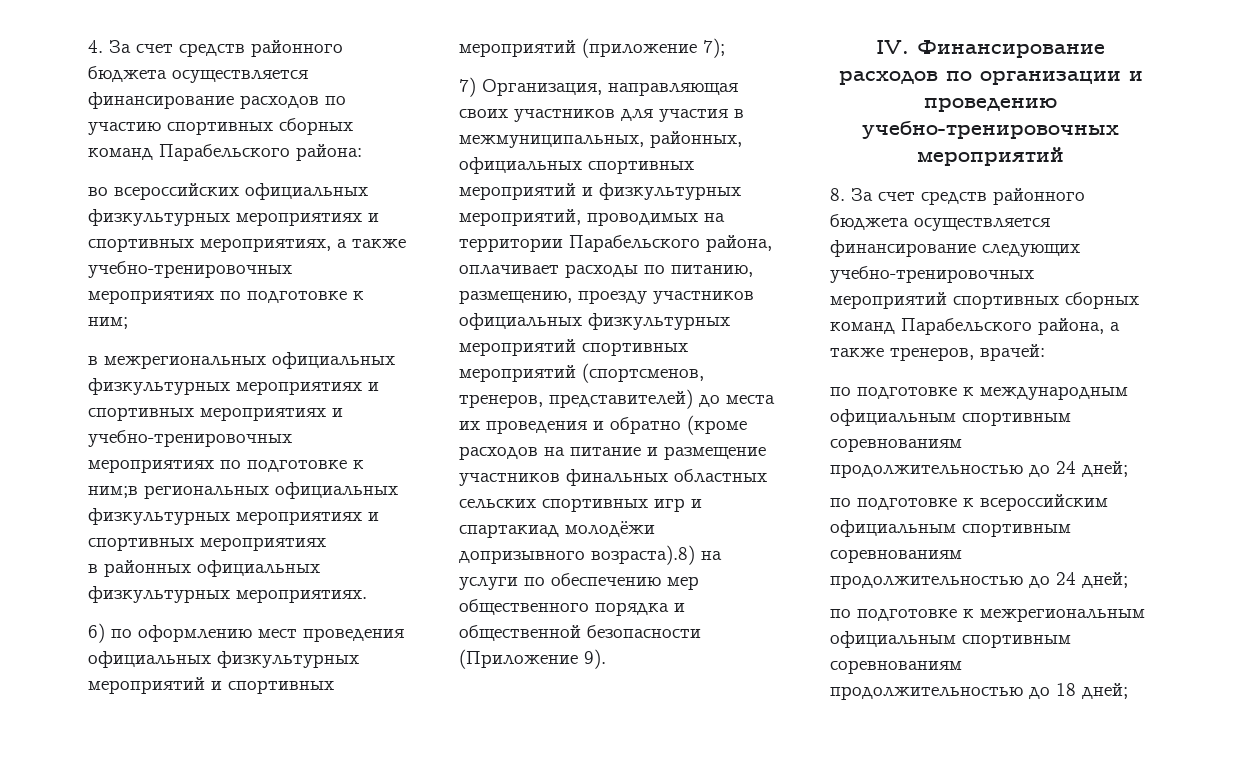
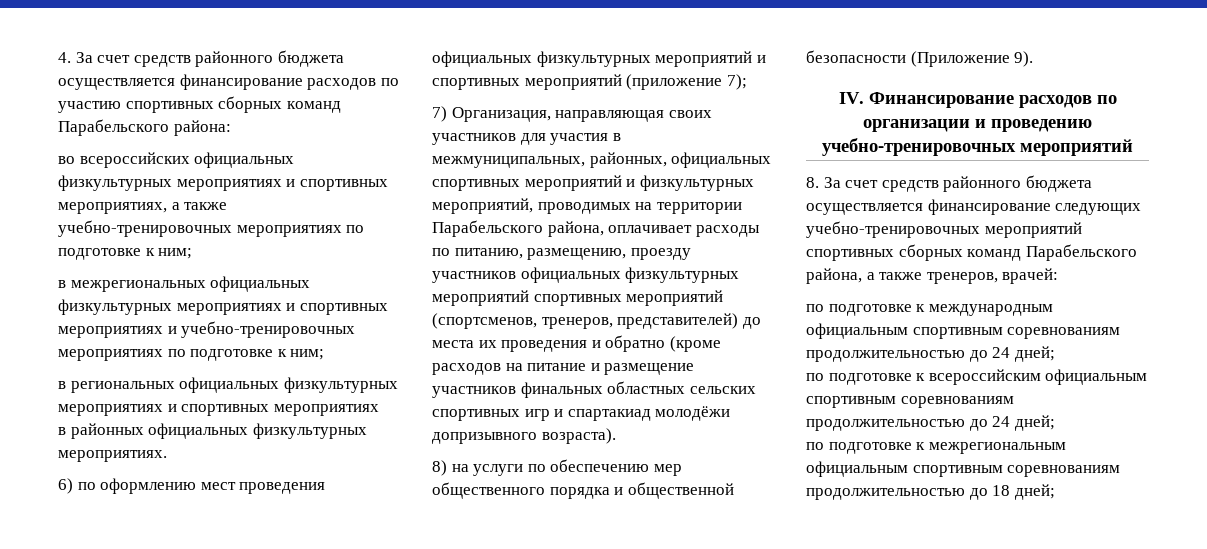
[88,486,138,498] ним;в -> [290,349,325,360] [58,381,66,389] ним; // в
[591,545,695,565] возраста).8) -> [541,428,616,444] [432,460,447,476] возраста). // 8)

